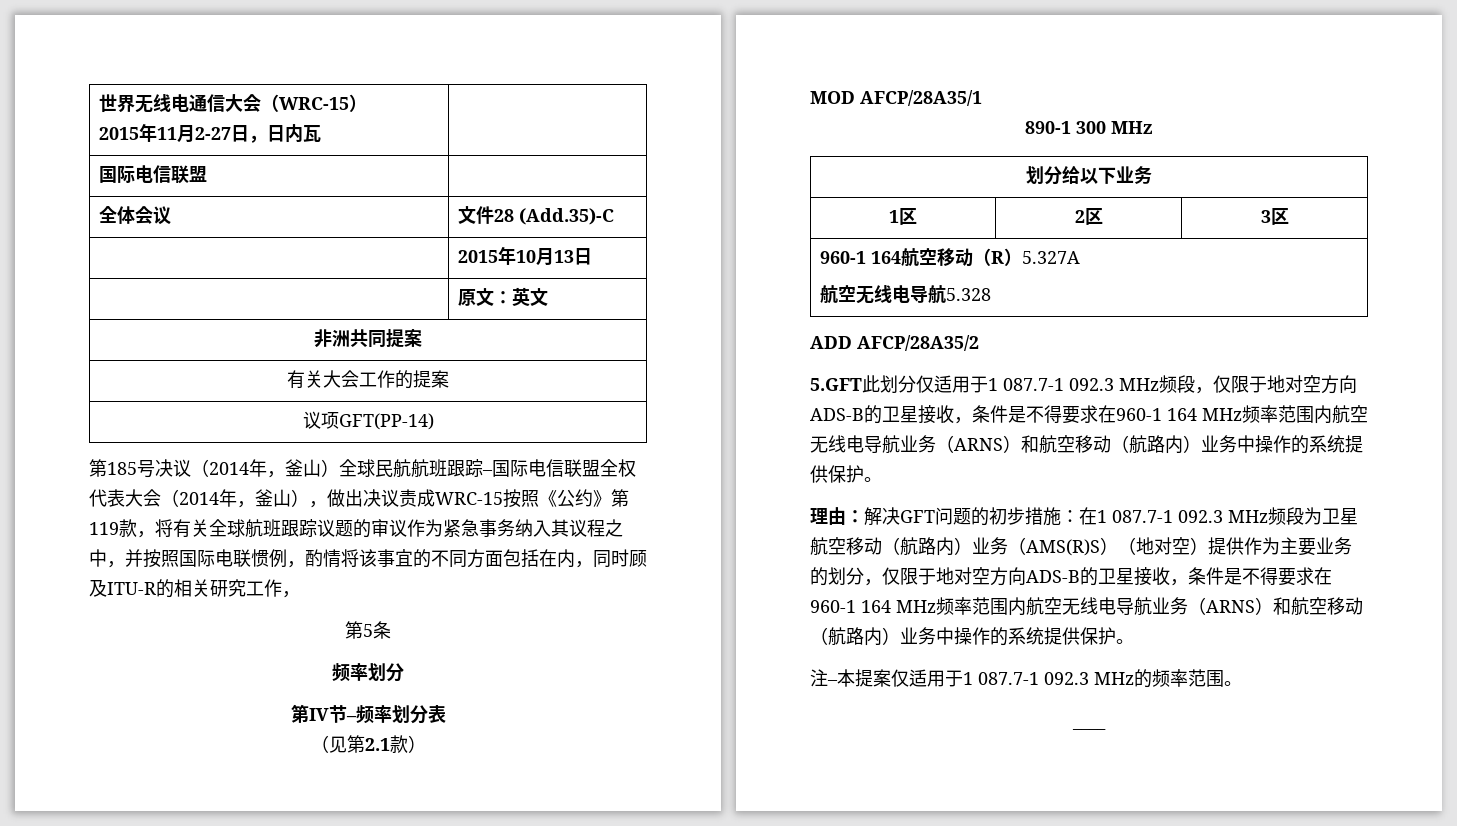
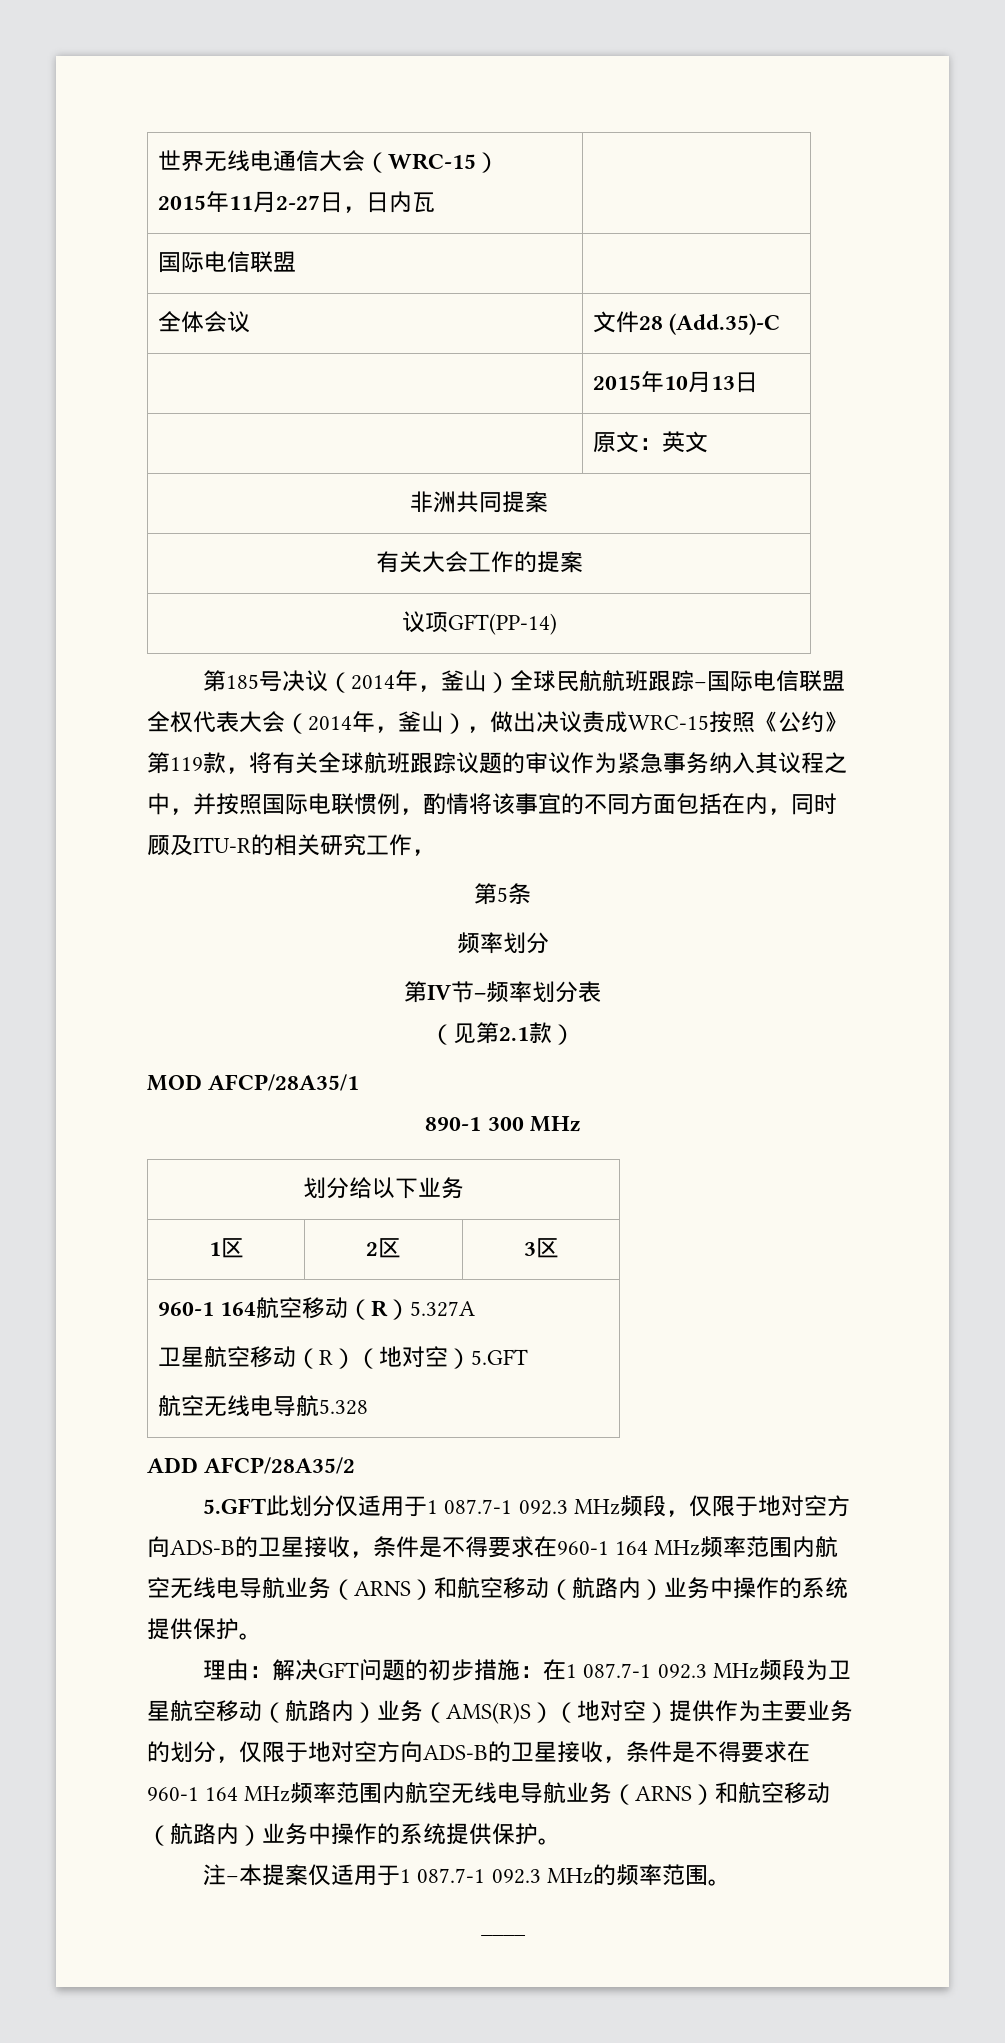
(1080, 257) none -> [157,1346,528,1369] // 卫星航空移动（R）（地对空）5.GFT

